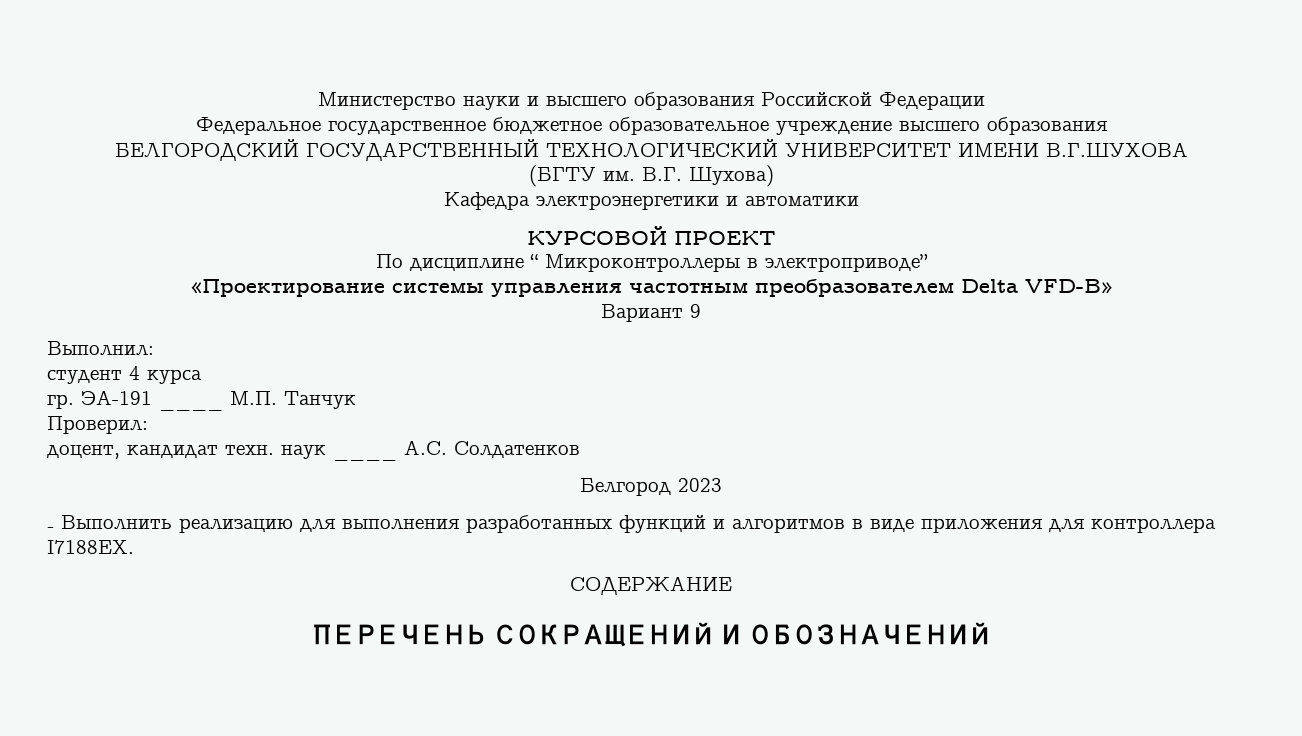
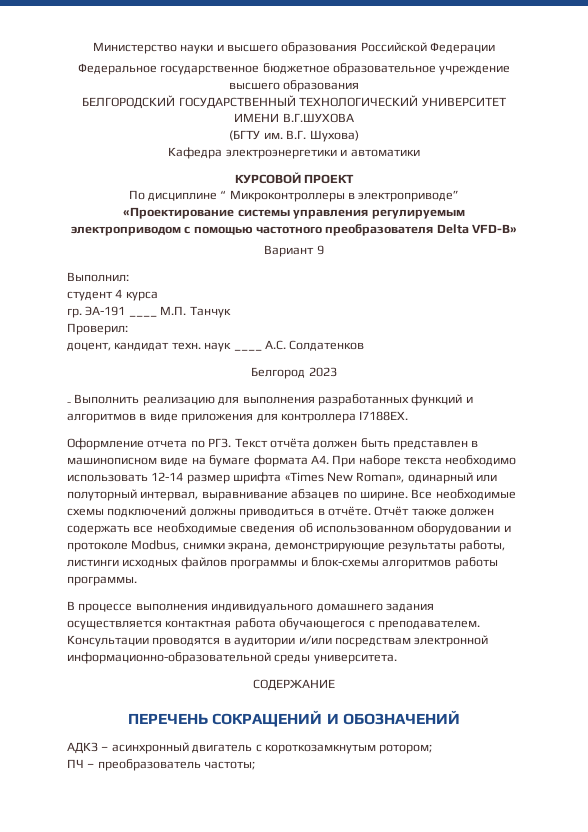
[628,279,954,297] частотным преобразователем -> [371,209,465,219] [70,224,434,236] регулируемым электроприводом с помощью частотного преобразователя
(134, 547) none -> [67,438,479,450] [67,455,517,467] [67,472,497,484] [67,489,516,501] [67,506,494,518] [67,523,511,535] [67,540,506,552] [67,557,498,569] [67,576,137,586] [67,601,434,613] [67,618,480,630] [67,635,489,647] [67,652,397,664] // Оформление отчета по РГЗ. Текст отчёта должен быть представлен в машинописном виде на бумаге формата А4. При наборе текста необходимо использовать 12-14 размер шрифта «Timеs New Roman», одинарный или полуторный интервал, выравнивание абзацев по ширине. Все необходимые схемы подключений должны приводиться в отчёте. Отчёт также должен содержать все необходимые сведения об использованном оборудовании и протоколе Modbus, снимки экрана, демонстрирующие результаты работы, листинги исходных файлов программы и блок-схемы алгоритмов работы программы. // В процессе выполнения индивидуального домашнего задания осуществляется контактная работа обучающегося с преподавателем. Консультации проводятся в аудитории и/или посредствам электронной информационно-образовательной среды университета.
(991, 633) none -> [67,742,433,754] [67,759,256,771] // АДКЗ – асинхронный двигатель с короткозамкнутым ротором; // ПЧ – преобразователь частоты;

